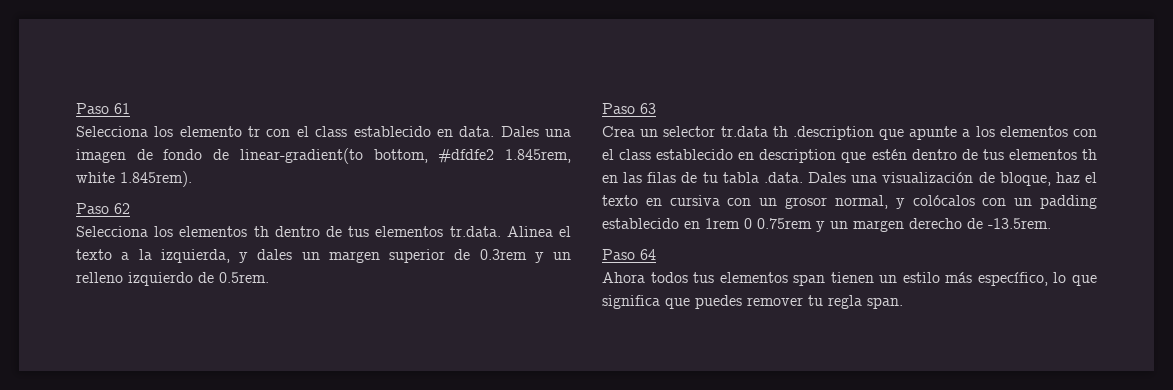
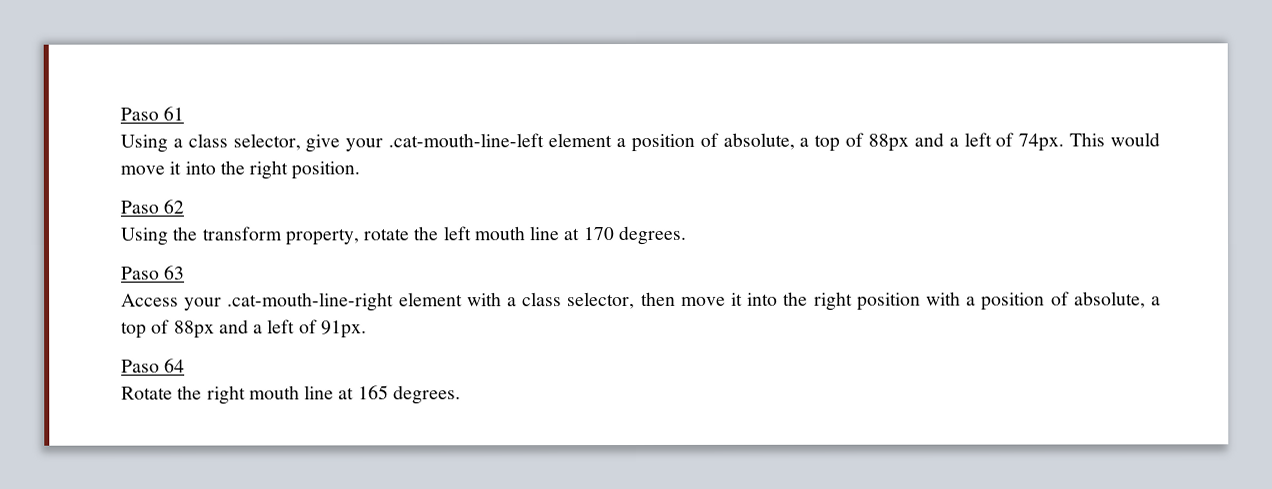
[76,126,572,137] [76,148,571,164] [76,171,192,187] [76,203,130,214] [76,226,571,237] [76,249,571,263] [76,272,269,286] [602,103,656,114] [602,126,1097,140] [602,149,1097,163] [602,172,1097,186] [602,195,1097,209] [602,218,1051,232] [602,249,656,260] [602,272,1097,286] [602,295,903,309] Selecciona los elemento tr con el class establecido en data. Dales una imagen de fondo de linear-gradient(to bottom, #dfdfe2 1.845rem, white 1.845rem). // Paso 62 // Selecciona los elementos th dentro de tus elementos tr.data. Alinea el texto a la izquierda, y dales un margen superior de 0.3rem y un relleno izquierdo de 0.5rem. // Paso 63 // Crea un selector tr.data th .description que apunte a los elementos con el class establecido en description que estén dentro de tus elementos th en las filas de tu tabla .data. Dales una visualización de bloque, haz el texto en cursiva con un grosor normal, y colócalos con un padding establecido en 1rem 0 0.75rem y un margen derecho de -13.5rem. // Paso 64 // Ahora todos tus elementos span tienen un estilo más específico, lo que significa que puedes remover tu regla span. -> [120,132,1161,153] [120,160,361,180] [120,199,185,214] [120,225,687,246] [121,265,186,280] [121,291,1162,312] [121,319,367,339] [121,358,186,373] [121,385,461,405] Using a class selector, give your .cat-mouth-line-left element a position of absolute, a top of 88px and a left of 74px. This would move it into the right position. // Paso 62 // Using the transform property, rotate the left mouth line at 170 degrees. // Paso 63 // Access your .cat-mouth-line-right element with a class selector, then move it into the right position with a position of absolute, a top of 88px and a left of 91px. // Paso 64 // Rotate the right mouth line at 165 degrees.

